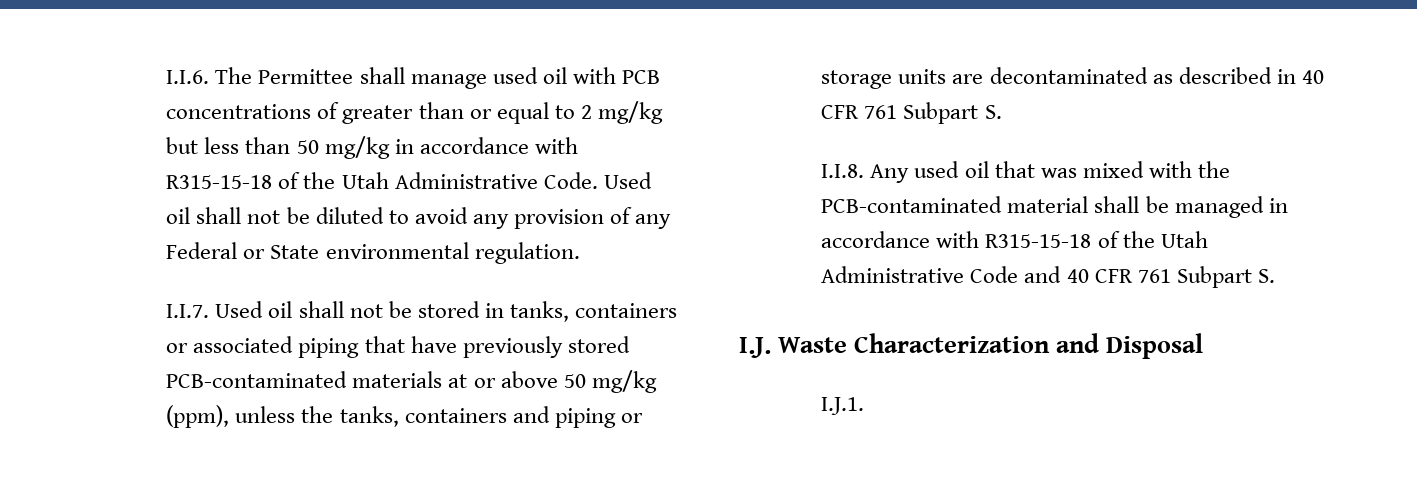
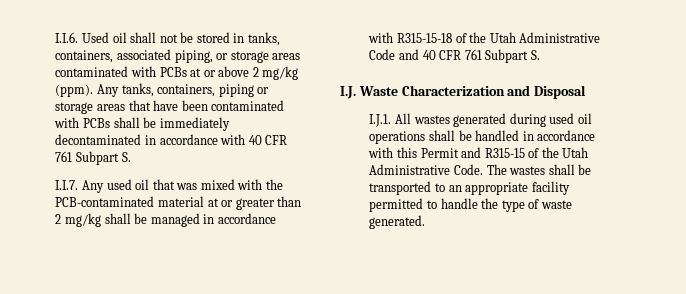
[215,67,660,89] [166,101,663,124] [166,136,578,159] [166,172,652,189] [166,207,672,229] [166,242,580,264] [166,304,210,318] The Permittee shall manage used oil with PCB concentrations of greater than or equal to 2 mg/kg but less than 50 mg/kg in accordance with R315-15-18 of the Utah Administrative Code. Used oil shall not be diluted to avoid any provision of any Federal or State environmental regulation. // I.I.7. -> (79, 37) none
[575,303,678,318] [166,336,630,358] [166,370,657,393] [166,405,643,428] [821,67,1324,89] [821,102,1002,124] [821,164,865,178] containers or associated piping that have previously stored PCB-contaminated materials at or above 50 mg/kg (ppm), unless the tanks, containers and piping or storage units are decontaminated as described in 40 CFR 761 Subpart S. // I.I.8. -> [55,49,301,63] [55,66,299,80] [55,83,270,97] [55,100,285,114] [54,117,230,131] [55,134,288,145] [55,151,131,165] [55,180,79,190] containers, associated piping, or storage areas contaminated with PCBs at or above 2 mg/kg (ppm). Any tanks, containers, piping or storage areas that have been contaminated with PCBs shall be immediately decontaminated in accordance with 40 CFR 761 Subpart S. // I.I.7.
(1089, 204) none -> [207,196,302,210] [55,213,101,227] at or greater than 2 mg/kg
(865, 406) none -> [394,113,592,127] [369,130,596,144] [368,147,589,158] [369,164,592,175] [369,181,570,195] [369,198,572,212] [369,215,426,229] All wastes generated during used oil operations shall be handled in accordance with this Permit and R315-15 of the Utah Administrative Code. The wastes shall be transported to an appropriate facility permitted to handle the type of waste generated.

